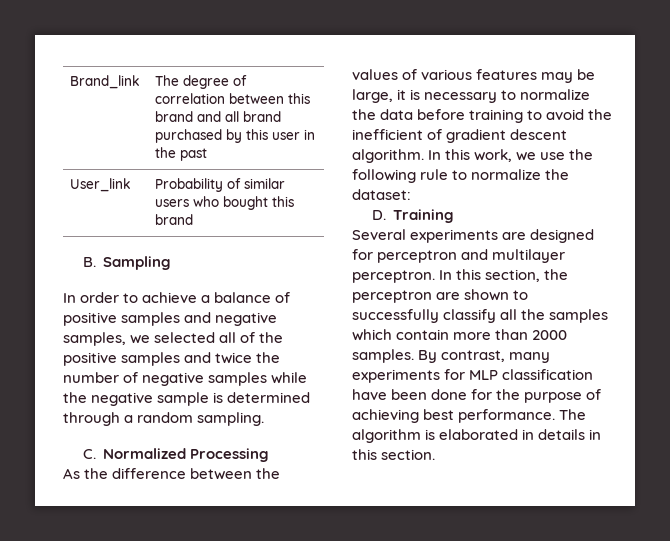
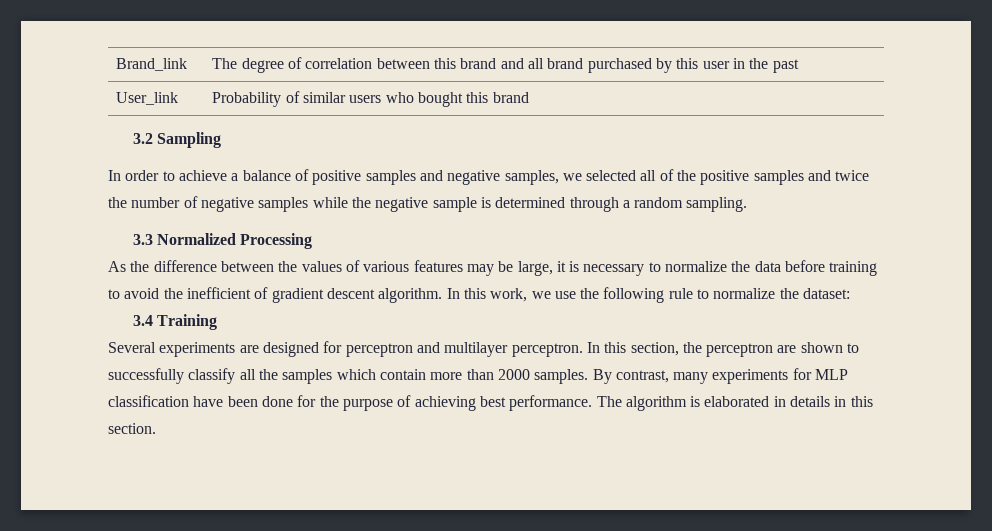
[82,257,96,267] B. -> [132,133,153,144] 3.2
[82,449,96,459] C. -> [132,234,153,245] 3.3
[371,210,386,220] D. -> [132,315,153,326] 3.4

